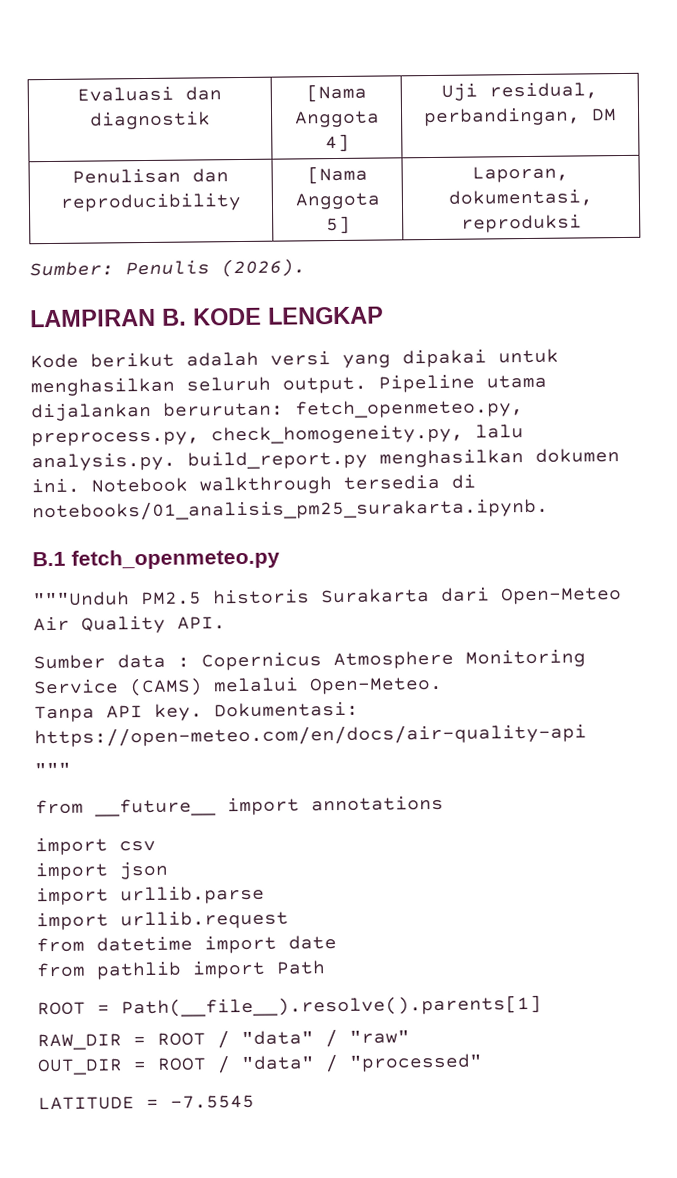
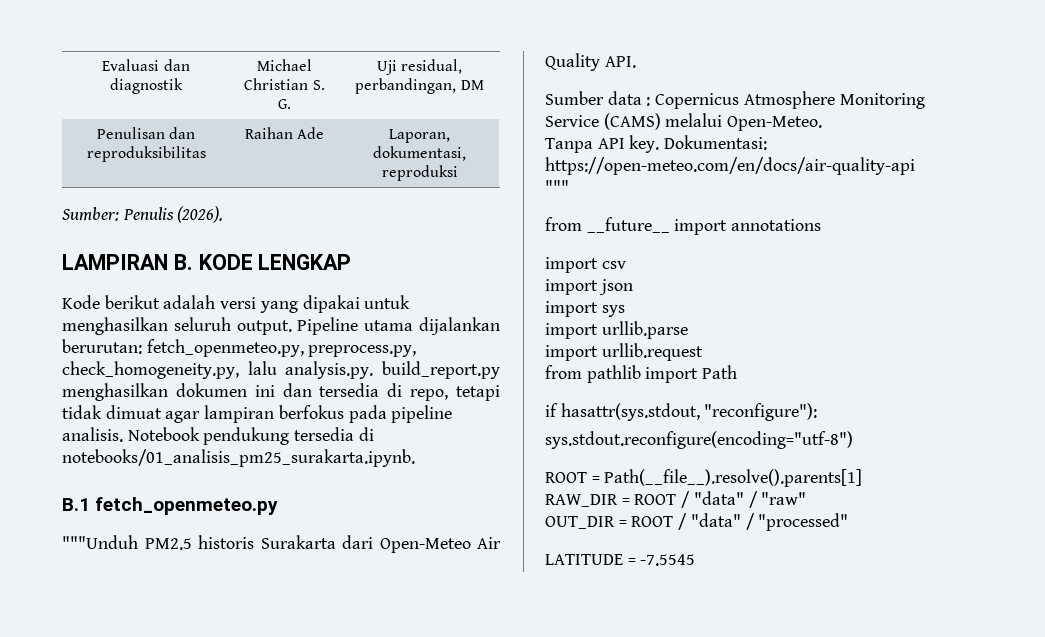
[305,83,367,103] [293,110,380,128] [324,133,350,153] [Nama Anggota 4] -> [257,59,312,71] [244,78,325,90] [278,99,291,109] Michael Christian S. G.
[60,193,242,212] [306,165,368,185] [294,192,381,210] [325,215,351,235] reproducibility | [Nama Anggota 5] -> [86,146,206,162] [244,127,325,139] reproduksibilitas | Raihan Ade
[31,476,332,495] ini. Notebook walkthrough -> [254,383,500,401] [62,405,453,423] [62,427,290,445] ini dan tersedia di repo, tetapi tidak dimuat agar lampiran berfokus pada pipeline analisis. Notebook pendukung
(169, 870) none -> [545,301,625,317] // import sys
[36,935,337,954] // from datetime import date -> (703, 352) none
(326, 967) none -> [545,403,818,421] [545,431,853,449] // if hasattr(sys.stdout, "reconfigure"): // sys.stdout.reconfigure(encoding="utf-8")

